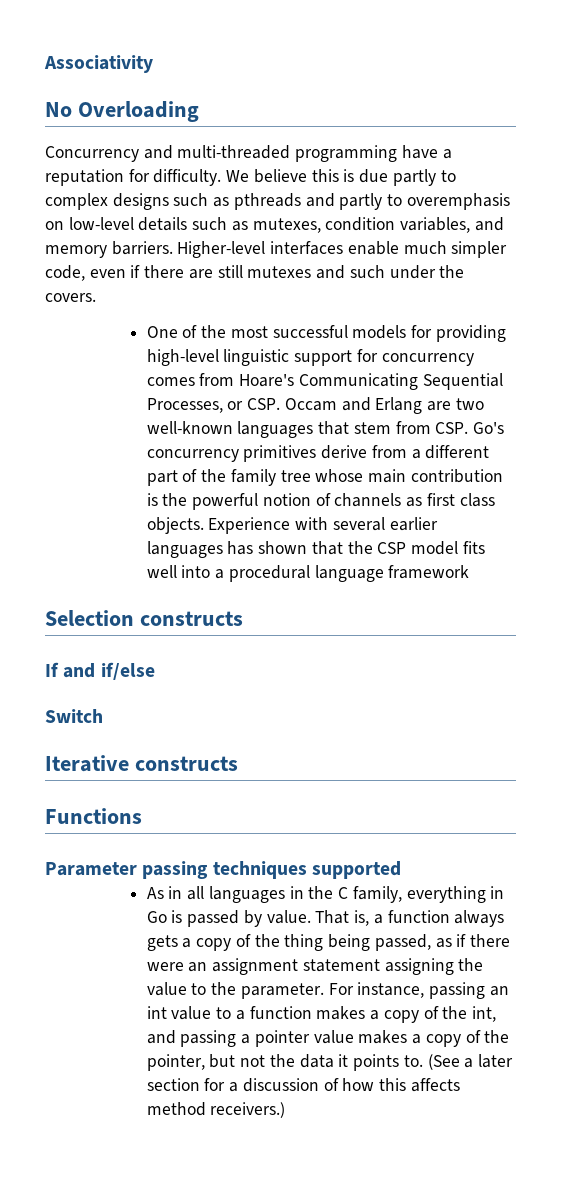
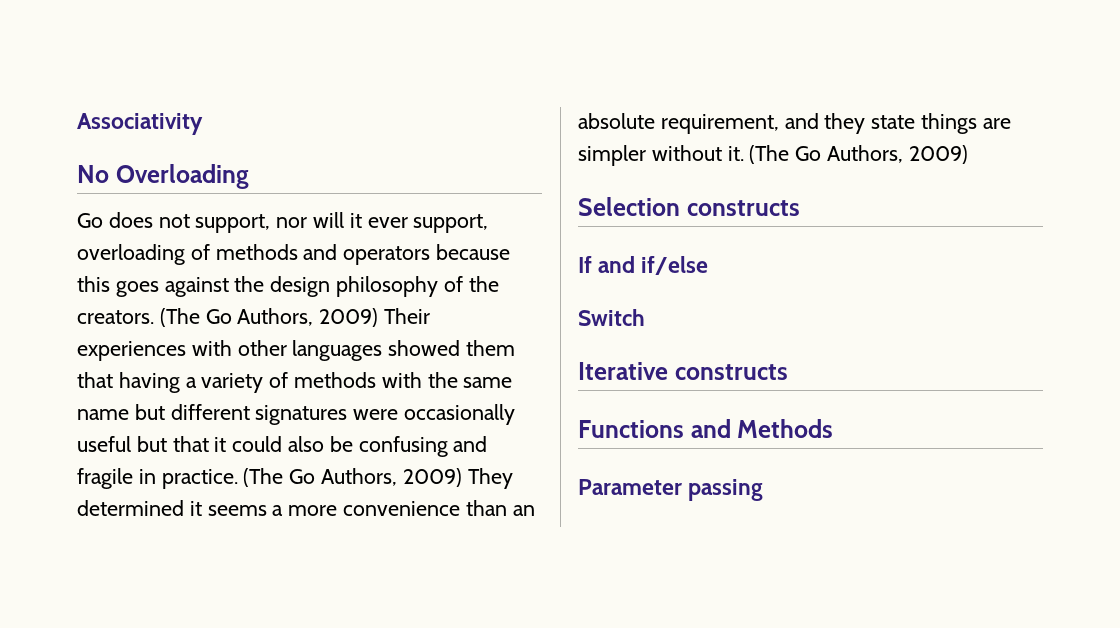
[45,145,452,162] [45,169,456,186] [45,193,510,210] [45,217,504,233] [45,241,508,258] [45,265,465,281] [45,293,96,302] [146,325,506,342] [146,349,474,366] [146,373,503,390] [146,397,484,414] [146,421,505,438] [146,445,490,462] [146,469,503,486] [146,493,495,510] [146,517,438,534] [146,541,485,558] [146,565,470,582] Concurrency and multi-threaded programming have a reputation for difficulty. We believe this is due partly to complex designs such as pthreads and partly to overemphasis on low-level details such as mutexes, condition variables, and memory barriers. Higher-level interfaces enable much simpler code, even if there are still mutexes and such under the covers. // One of the most successful models for providing high-level linguistic support for concurrency comes from Hoare's Communicating Sequential Processes, or CSP. Occam and Erlang are two well-known languages that stem from CSP. Go's concurrency primitives derive from a different part of the family tree whose main contribution is the powerful notion of channels as first class objects. Experience with several earlier languages has shown that the CSP model fits well into a procedural language framework -> [77,212,489,233] [77,244,511,265] [77,276,499,297] [77,308,431,327] [77,340,516,361] [77,372,513,393] [77,404,516,425] [77,436,488,457] [77,468,513,489] [77,500,535,516] [578,113,1011,134] [578,145,968,166] Go does not support, nor will it ever support, overloading of methods and operators because this goes against the design philosophy of the creators. (The Go Authors, 2009) Their experiences with other languages showed them that having a variety of methods with the same name but different signatures were occasionally useful but that it could also be confusing and fragile in practice. (The Go Authors, 2009) They determined it seems a more convenience than an absolute requirement, and they state things are simpler without it. (The Go Authors, 2009)
(142, 816) none -> [690,419,834,438] and Methods
[212,861,401,879] [146,886,505,903] [146,910,505,927] [146,934,510,951] [146,958,484,975] [146,982,509,999] [146,1006,496,1023] [146,1030,510,1047] [146,1054,513,1071] [146,1078,460,1092] [146,1102,286,1118] techniques supported // As in all languages in the C family, everything in Go is passed by value. That is, a function always gets a copy of the thing being passed, as if there were an assignment statement assigning the value to the parameter. For instance, passing an int value to a function makes a copy of the int, and passing a pointer value makes a copy of the pointer, but not the data it points to. (See a later section for a discussion of how this affects method receivers.) -> (764, 490) none

